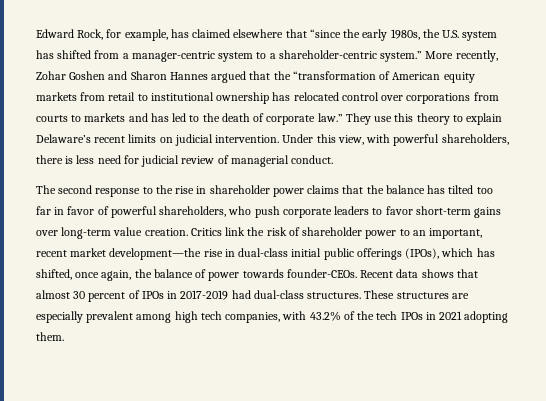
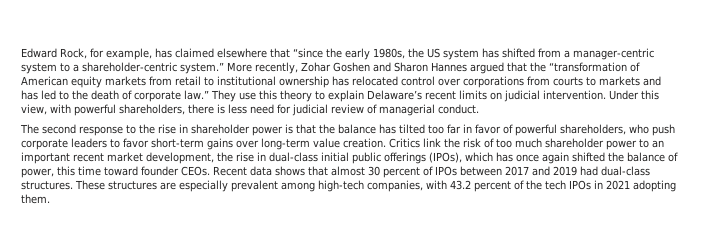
[442,30,460,38] U.S. -> [427,48,440,58] US
[307,185,340,194] claims -> [285,124,293,134] is
(300, 231) none -> [496,138,542,148] too much
[429,228,483,239] important, -> [21,152,70,164] important
[109,248,202,260] development—the -> [146,152,233,164] development, the
[36,269,357,281] shifted, once again, the balance of power towards founder-CEOs. -> [516,152,678,164] [21,166,210,178] once again shifted the balance of power, this time toward founder CEOs.
[167,290,229,300] in 2017-2019 -> [460,166,577,176] between 2017 and 2019
[174,311,341,323] high tech companies, with 43.2% -> [318,180,511,192] high-tech companies, with 43.2 percent

